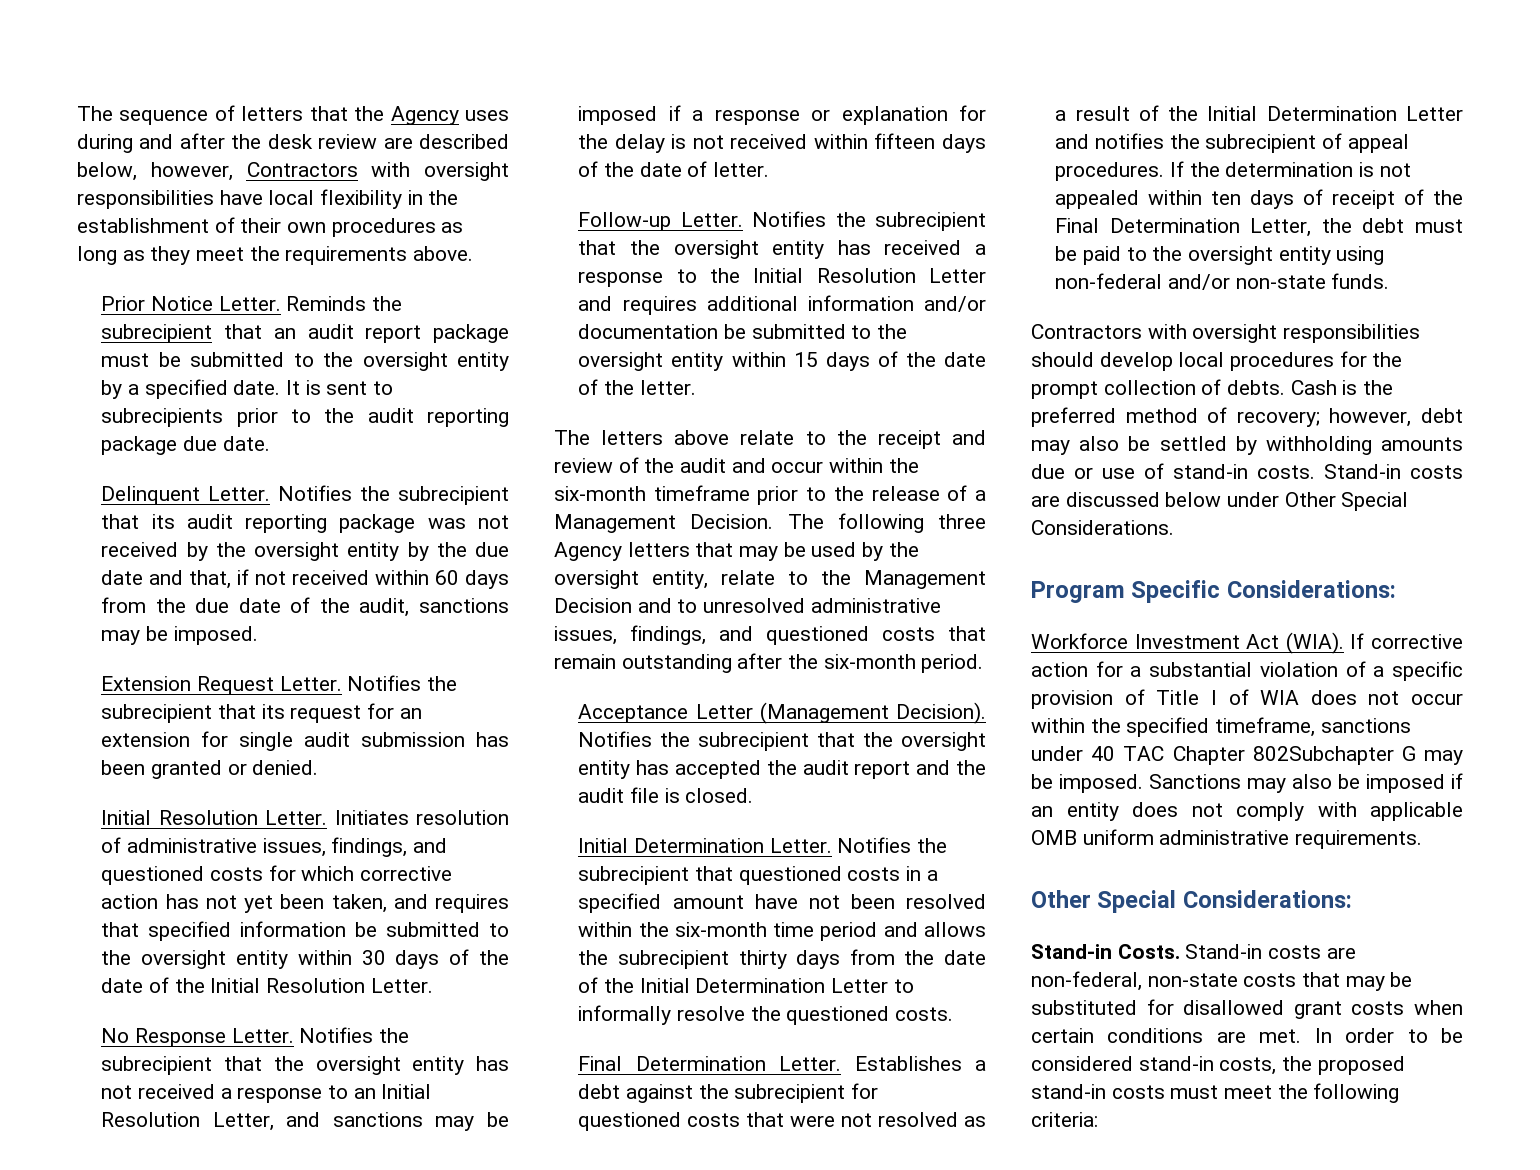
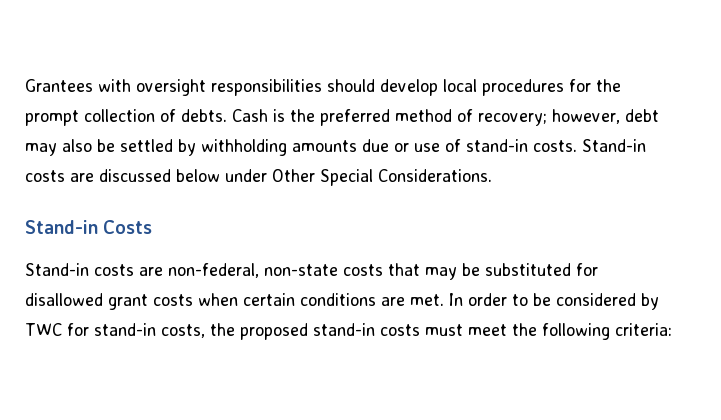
[77,105,509,125] [77,133,509,153] [77,162,509,181] [77,189,459,209] [77,217,464,237] [77,246,474,265] [101,296,403,311] [101,324,509,343] [101,352,510,371] [101,379,394,399] [101,408,509,427] [101,436,270,455] [101,485,509,505] [101,514,509,533] [101,542,509,561] [101,569,509,589] [101,597,509,617] [101,626,258,645] [101,675,458,695] [101,703,422,723] [101,731,509,751] [101,760,319,779] [101,810,509,825] [101,837,448,857] [101,865,453,885] [101,894,509,913] [101,921,509,941] [101,949,510,969] [101,977,433,993] [101,1027,410,1047] [101,1056,509,1075] [101,1084,432,1103] [101,1112,509,1131] [578,105,986,125] [578,133,986,153] [578,161,770,177] [578,211,986,231] [578,240,986,259] [578,268,986,287] [578,295,986,315] [578,324,908,339] [578,351,986,371] [578,379,696,395] [554,430,986,449] [554,457,919,473] [554,485,986,505] [554,513,986,533] [554,542,919,561] [554,570,986,589] [554,598,941,613] [554,625,986,645] [554,653,984,673] [578,702,986,724] [578,731,986,751] [578,760,986,779] [578,787,754,803] [578,837,948,853] [578,866,938,885] [578,893,986,913] [578,922,986,941] [578,949,986,969] [578,977,914,993] [578,1005,954,1025] [578,1056,986,1071] [578,1083,879,1103] [578,1112,986,1131] [1055,105,1463,121] [1055,133,1409,153] [1055,161,1411,181] [1055,189,1463,209] [1055,218,1463,237] [1055,246,1385,265] [1055,273,1390,290] [1031,324,1142,339] The sequence of letters that the Agency uses during and after the desk review are described below, however, Contractors with oversight responsibilities have local flexibility in the establishment of their own procedures as long as they meet the requirements above. // Prior Notice Letter. Reminds the subrecipient that an audit report package must be submitted to the oversight entity by a specified date. It is sent to subrecipients prior to the audit reporting package due date. // Delinquent Letter. Notifies the subrecipient that its audit reporting package was not received by the oversight entity by the due date and that, if not received within 60 days from the due date of the audit, sanctions may be imposed. // Extension Request Letter. Notifies the subrecipient that its request for an extension for single audit submission has been granted or denied. // Initial Resolution Letter. Initiates resolution of administrative issues, findings, and questioned costs for which corrective action has not yet been taken, and requires that specified information be submitted to the oversight entity within 30 days of the date of the Initial Resolution Letter. // No Response Letter. Notifies the subrecipient that the oversight entity has not received a response to an Initial Resolution Letter, and sanctions may be imposed if a response or explanation for the delay is not received within fifteen days of the date of letter. // Follow-up Letter. Notifies the subrecipient that the oversight entity has received a response to the Initial Resolution Letter and requires additional information and/or documentation be submitted to the oversight entity within 15 days of the date of the letter. // The letters above relate to the receipt and review of the audit and occur within the six-month timeframe prior to the release of a Management Decision. The following three Agency letters that may be used by the oversight entity, relate to the Management Decision and to unresolved administrative issues, findings, and questioned costs that remain outstanding after the six-month period. // Acceptance Letter (Management Decision). Notifies the subrecipient that the oversight entity has accepted the audit report and the audit file is closed. // Initial Determination Letter. Notifies the subrecipient that questioned costs in a specified amount have not been resolved within the six-month time period and allows the subrecipient thirty days from the date of the Initial Determination Letter to informally resolve the questioned costs. // Final Determination Letter. Establishes a debt against the subrecipient for questioned costs that were not resolved as a result of the Initial Determination Letter and notifies the subrecipient of appeal procedures. If the determination is not appealed within ten days of receipt of the Final Determination Letter, the debt must be paid to the oversight entity using non-federal and/or non-state funds. // Contractors -> [25,79,93,92] Grantees
[1031,580,1396,603] [1031,632,1463,654] [1031,661,1463,681] [1031,689,1463,709] [1031,717,1411,737] [1031,746,1463,765] [1031,773,1463,793] [1031,802,1463,821] [1031,829,1423,849] [1031,890,1352,913] [1031,944,1180,959] Program Specific Considerations: // Workforce Investment Act (WIA). If corrective action for a substantial violation of a specific provision of Title I of WIA does not occur within the specified timeframe, sanctions under 40 TAC Chapter 802Subchapter G may be imposed. Sanctions may also be imposed if an entity does not comply with applicable OMB uniform administrative requirements. // Other Special Considerations: // Stand-in Costs. -> [25,220,153,234] Stand-in Costs //
(1133, 1063) none -> [641,293,659,310] [25,323,89,336] by TWC for

